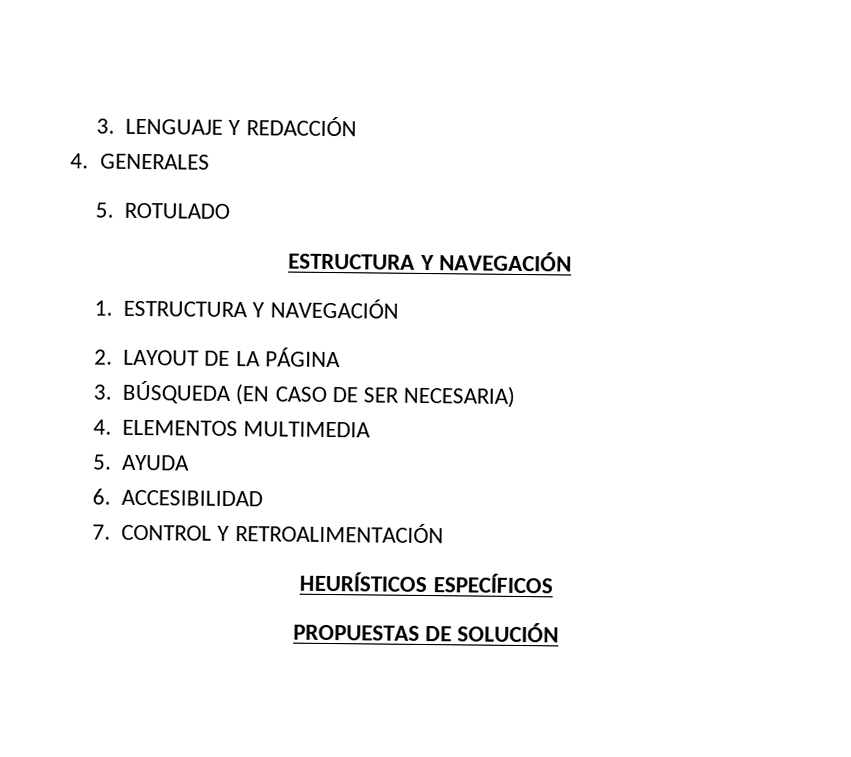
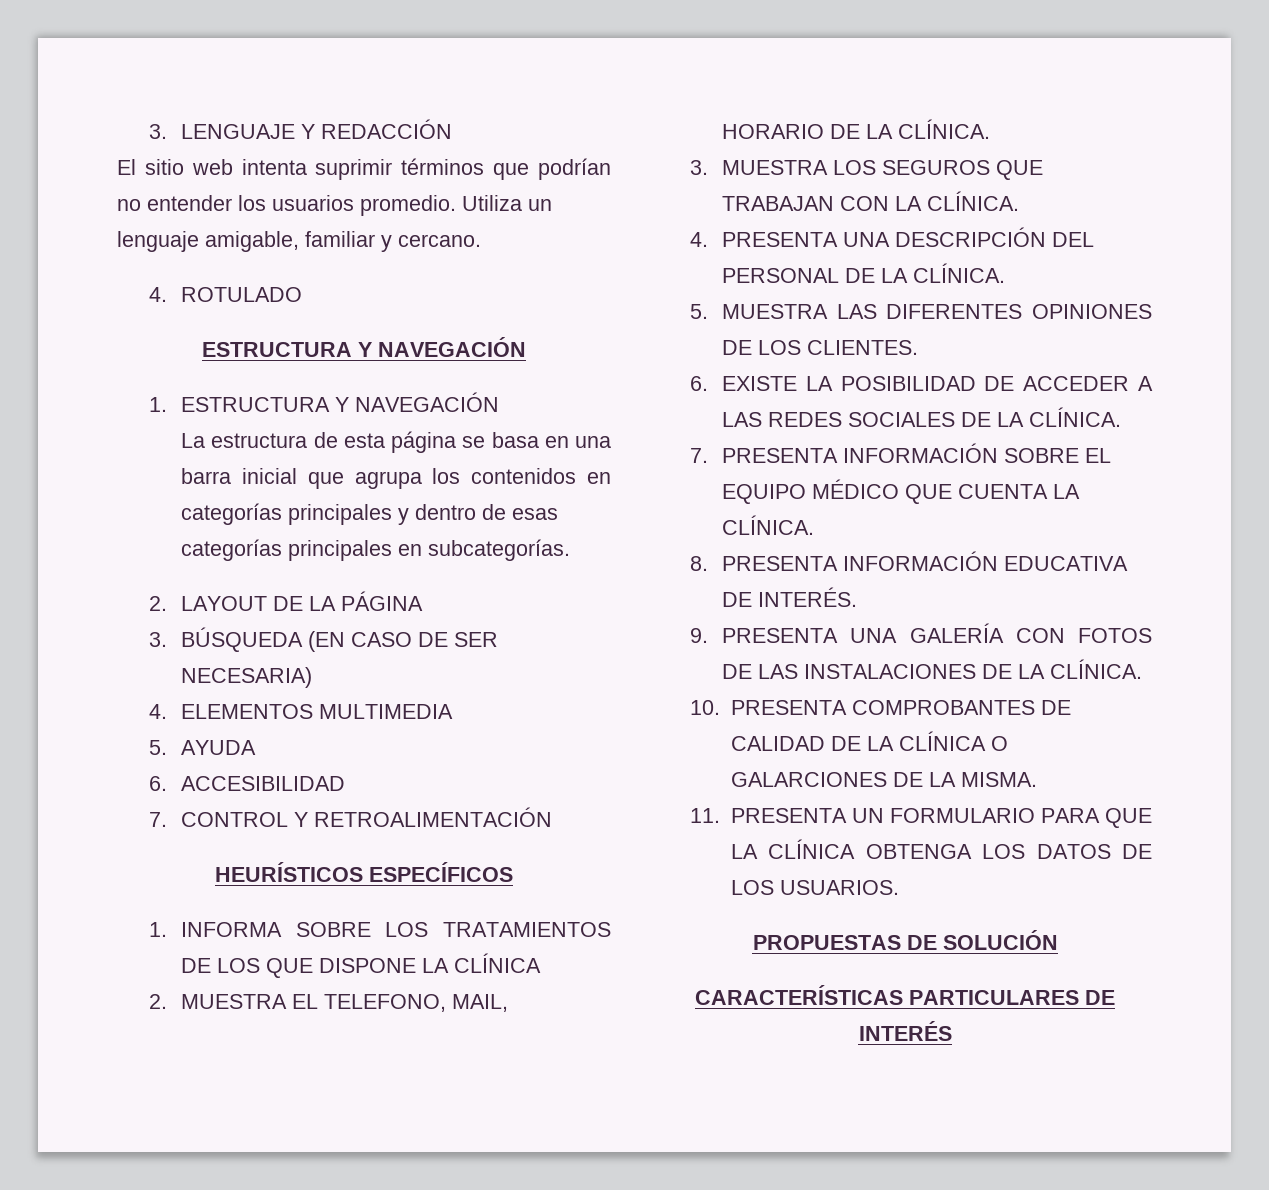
[70,153,210,170] [94,202,114,218] 4. GENERALES // 5. -> [117,158,611,180] [117,195,552,216] [117,231,481,252] [149,287,168,302] El sitio web intenta suprimir términos que podrían no entender los usuarios promedio. Utiliza un lenguaje amigable, familiar y cercano. // 4.
(399, 308) none -> [181,431,611,453] [181,468,611,489] [181,503,559,525] [181,539,571,561] // La estructura de esta página se basa en una barra inicial que agrupa los contenidos en categorías principales y dentro de esas categorías principales en subcategorías.
(553, 583) none -> [149,922,611,937] [181,953,542,978] [149,994,509,1012] [722,119,991,139] [690,160,1044,180] [722,191,1020,211] [690,227,1095,247] [722,263,1006,283] [690,304,1152,319] [722,340,919,355] [690,376,1153,391] [722,407,1122,427] [690,443,1112,463] [722,479,1081,504] [722,515,815,535] [690,551,1129,571] [722,587,858,607] [690,623,1152,643] [722,659,1143,679] [690,700,1071,715] [730,731,1008,751] [730,772,1037,787] [690,808,1152,828] [730,839,1152,859] [730,880,899,895] // 1. INFORMA SOBRE LOS TRATAMIENTOS DE LOS QUE DISPONE LA CLÍNICA // 2. MUESTRA EL TELEFONO, MAIL, HORARIO DE LA CLÍNICA. // 3. MUESTRA LOS SEGUROS QUE TRABAJAN CON LA CLÍNICA. // 4. PRESENTA UNA DESCRIPCIÓN DEL PERSONAL DE LA CLÍNICA. // 5. MUESTRA LAS DIFERENTES OPINIONES DE LOS CLIENTES. // 6. EXISTE LA POSIBILIDAD DE ACCEDER A LAS REDES SOCIALES DE LA CLÍNICA. // 7. PRESENTA INFORMACIÓN SOBRE EL EQUIPO MÉDICO QUE CUENTA LA CLÍNICA. // 8. PRESENTA INFORMACIÓN EDUCATIVA DE INTERÉS. // 9. PRESENTA UNA GALERÍA CON FOTOS DE LAS INSTALACIONES DE LA CLÍNICA. // 10. PRESENTA COMPROBANTES DE CALIDAD DE LA CLÍNICA O GALARCIONES DE LA MISMA. // 11. PRESENTA UN FORMULARIO PARA QUE LA CLÍNICA OBTENGA LOS DATOS DE LOS USUARIOS.
(560, 632) none -> [695,985,1115,1005] [858,1021,952,1041] // CARACTERÍSTICAS PARTICULARES DE INTERÉS

